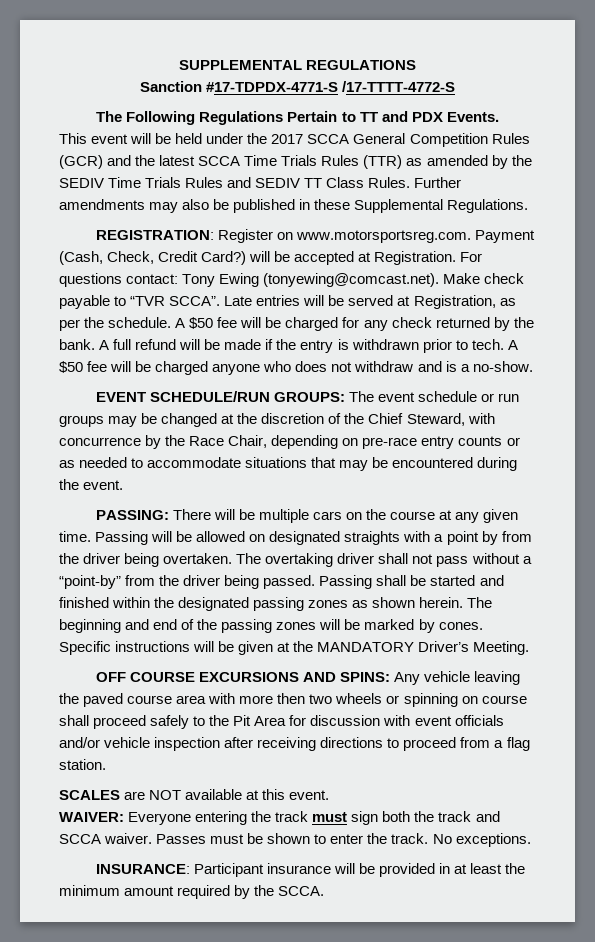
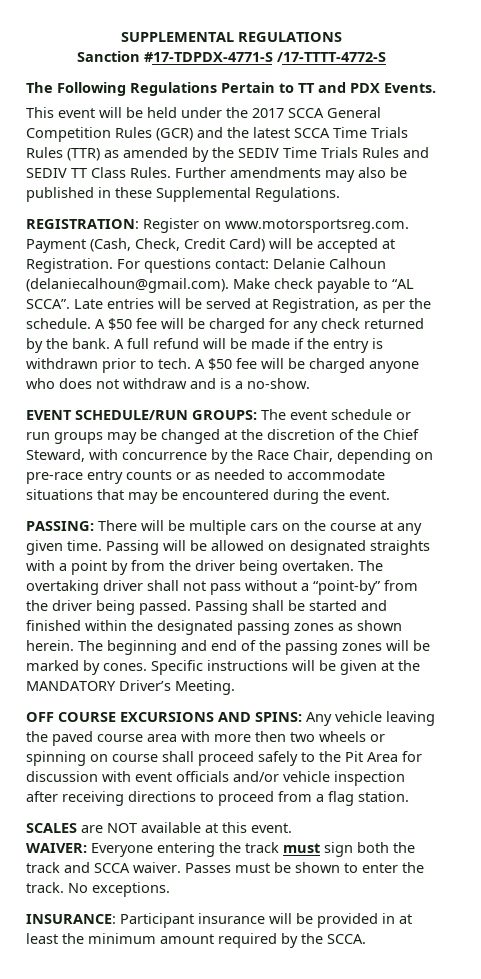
[201,251,247,265] Card?) -> [229,238,265,252] Card)
[182,273,440,287] Tony Ewing (tonyewing@comcast.net). -> [273,258,386,269] [26,278,229,293] Delanie Calhoun (delaniecalhoun@gmail.com).
[130,296,166,306] “TVR -> [392,279,414,289] “AL

